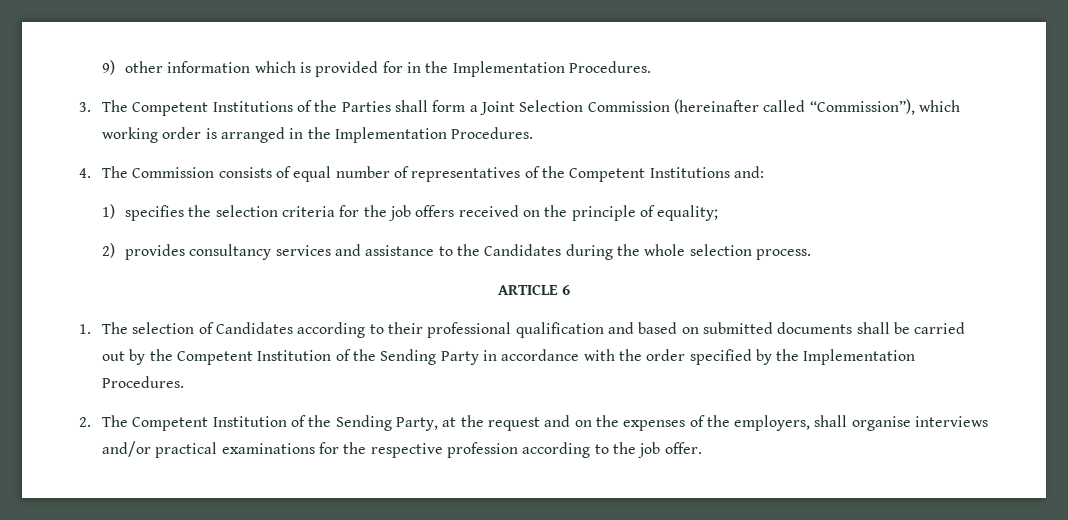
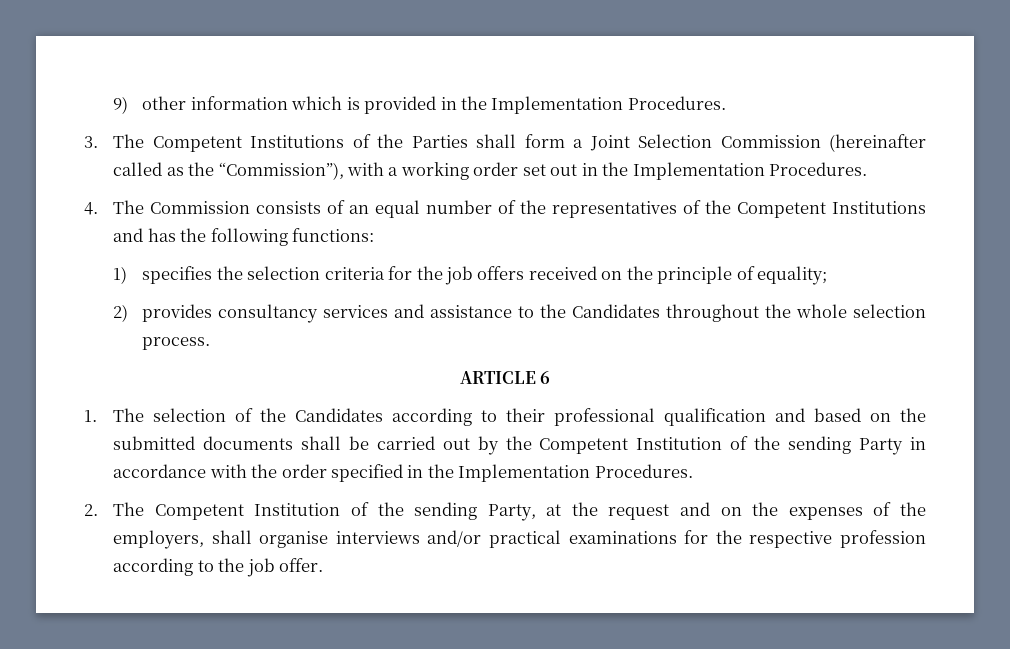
[382,61,403,73] for -> (437, 105) none
[809,99,960,115] [102,127,285,143] “Commission”), which working order is arranged -> [166,162,578,180] as the “Commission”), with a working order set out
(291, 172) none -> [349,205,370,214] an
(409, 172) none -> [520,200,547,214] the
[733,166,764,178] and: -> [113,228,374,246] and has the following functions:
[565,244,613,260] during -> [666,304,760,322] throughout
(214, 328) none -> [260,408,287,422] the
(699, 330) none -> [899,408,926,422] the
[380,349,437,365] Sending -> [788,436,852,454] sending
[755,349,772,365] by -> [407,465,424,478] in
[335,415,392,431] Sending -> [414,502,478,520] sending

